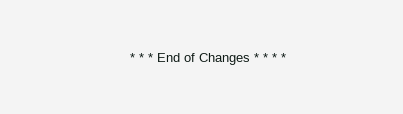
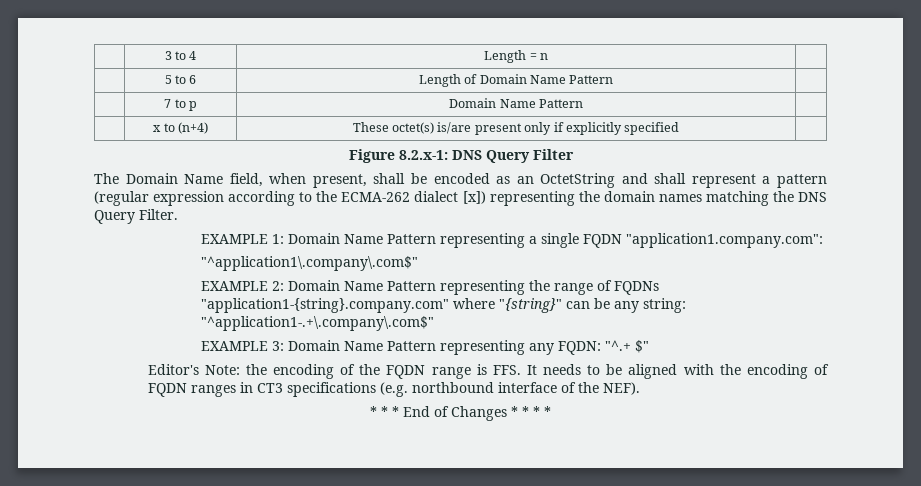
(130, 57) none -> [164,51,197,60] [484,50,548,63] [164,75,197,84] [418,74,614,87] [164,99,197,111] [449,98,583,108] [153,122,208,134] [352,122,680,135] [348,149,574,163] [94,173,827,188] [94,191,827,206] [94,209,178,224] [201,233,824,248] [201,256,419,271] [201,280,660,295] [201,298,687,313] [201,316,435,331] [201,340,650,355] [147,364,829,379] [147,382,640,397] | 3 to 4 | Length = n | // | 5 to 6 | Length of Domain Name Pattern | // | 7 to p | Domain Name Pattern | // | x to (n+4) | These octet(s) is/are present only if explicitly specified | // Figure 8.2.x-1: DNS Query Filter // The Domain Name field, when present, shall be encoded as an OctetString and shall represent a pattern (regular expression according to the ECMA-262 dialect [x]) representing the domain names matching the DNS Query Filter. // EXAMPLE 1: Domain Name Pattern representing a single FQDN "application1.company.com": // "^application1\.company\.com$" // EXAMPLE 2: Domain Name Pattern representing the range of FQDNs "application1-{string}.company.com" where "{string}" can be any string: "^application1-.+\.company\.com$" // EXAMPLE 3: Domain Name Pattern representing any FQDN: "^.+ $" // Editor's Note: the encoding of the FQDN range is FFS. It needs to be aligned with the encoding of FQDN ranges in CT3 specifications (e.g. northbound interface of the NEF). //

